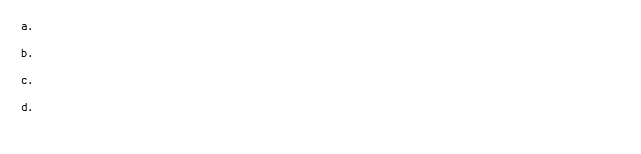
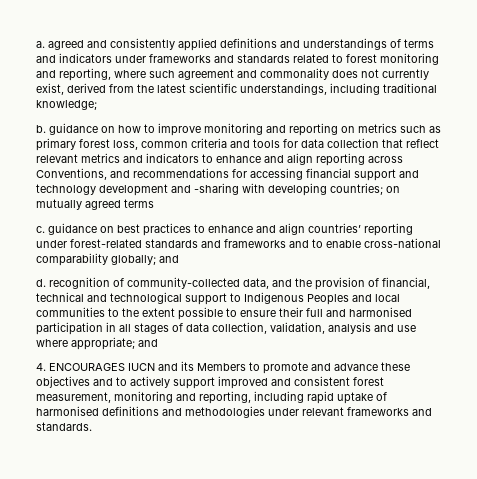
[21,49,33,57] [21,78,33,84] [21,103,33,111] // b. // c. // d. -> [48,38,434,51] [36,53,439,65] [36,68,429,81] [36,83,437,95] [36,100,97,110] [36,123,441,136] [36,138,439,151] [36,153,403,166] [36,168,419,181] [36,183,400,196] [36,199,154,210] [36,223,413,236] [36,238,441,248] [36,253,179,266] [36,277,430,290] [36,292,400,305] [36,307,412,320] [36,322,416,335] [36,337,158,350] [36,361,410,374] [36,376,384,389] [36,391,387,404] [36,406,432,418] [36,422,92,431] agreed and consistently applied definitions and understandings of terms and indicators under frameworks and standards related to forest monitoring and reporting, where such agreement and commonality does not currently exist, derived from the latest scientific understandings, including traditional knowledge; // b. guidance on how to improve monitoring and reporting on metrics such as primary forest loss, common criteria and tools for data collection that reflect relevant metrics and indicators to enhance and align reporting across Conventions, and recommendations for accessing financial support and technology development and -sharing with developing countries; on mutually agreed terms // c. guidance on best practices to enhance and align countries’ reporting under forest-related standards and frameworks and to enable cross-national comparability globally; and // d. recognition of community-collected data, and the provision of financial, technical and technological support to Indigenous Peoples and local communities to the extent possible to ensure their full and harmonised participation in all stages of data collection, validation, analysis and use where appropriate; and // 4. ENCOURAGES IUCN and its Members to promote and advance these objectives and to actively support improved and consistent forest measurement, monitoring and reporting, including rapid uptake of harmonised definitions and methodologies under relevant frameworks and standards.

